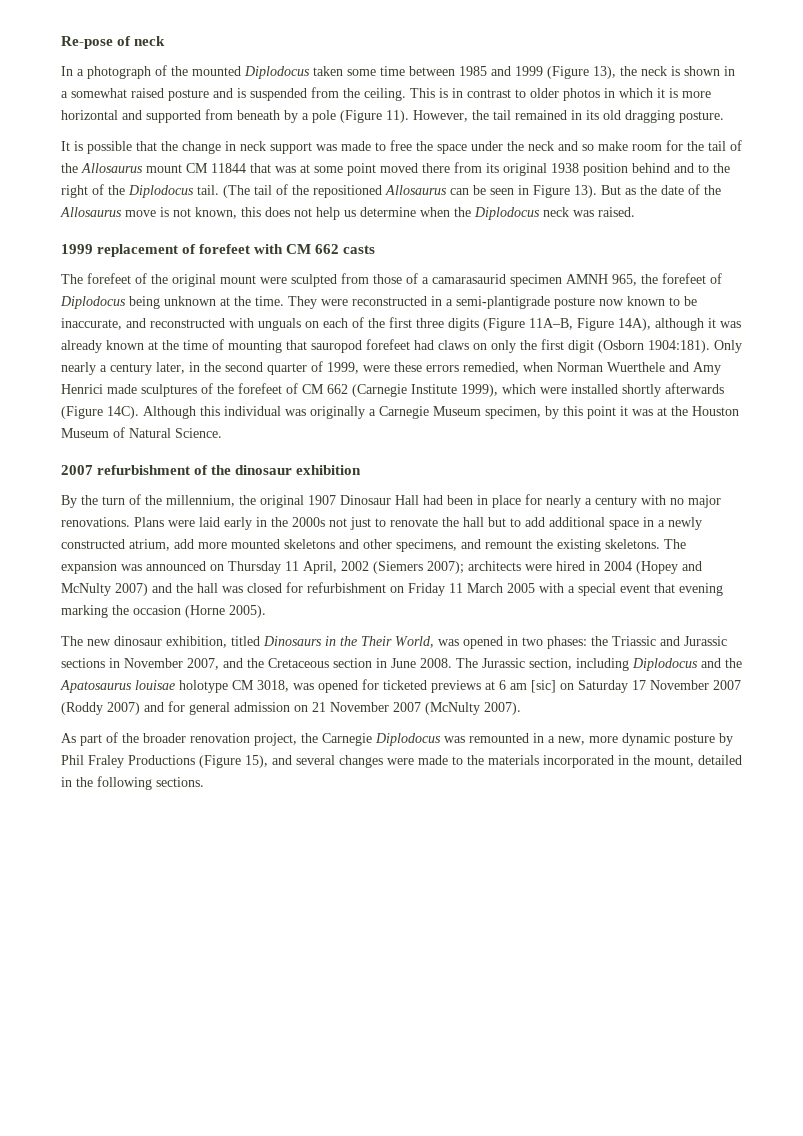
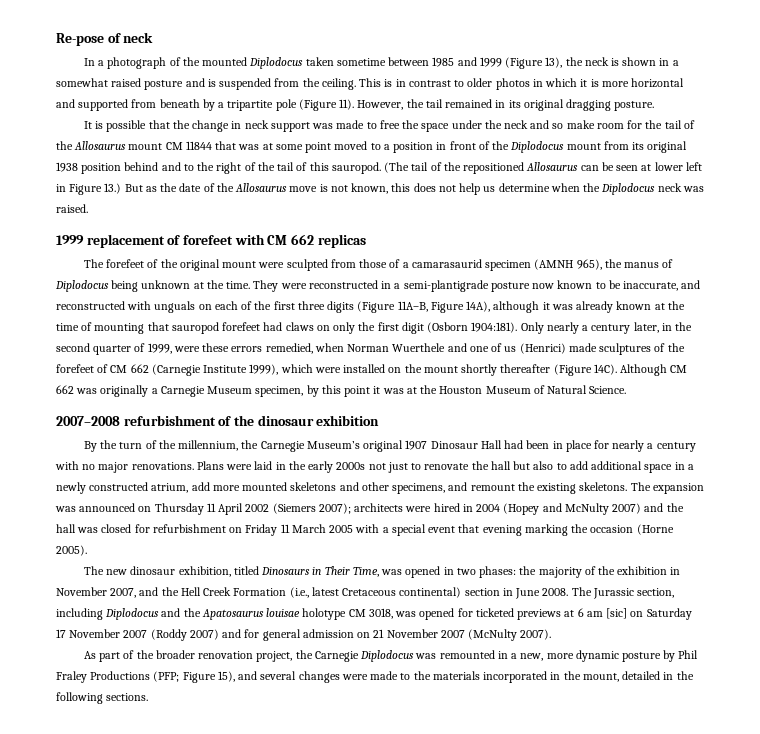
[347,66,405,76] some time -> [336,58,386,66] sometime
(309, 116) none -> [227,100,274,111] tripartite
[603,110,621,120] old -> [523,99,564,111] original
[422,163,450,173] there -> [370,141,601,153] to a position in front of the Diplodocus mount
[128,185,219,198] Diplodocus tail. -> [277,162,381,174] tail of this sauropod.
(514, 191) none -> [641,162,702,171] at lower left
[574,185,597,198] 13). -> [104,183,122,194] 13.)
[343,245,376,254] casts -> [317,234,366,248] replicas
[566,273,706,286] AMNH 965, the forefeet -> [534,259,659,270] (AMNH 965), the manus
[693,362,721,375] [61,384,103,394] Amy Henrici -> [469,343,566,354] one of us (Henrici)
[622,383,724,397] shortly afterwards -> [388,364,551,376] on the mount shortly thereafter
[200,406,281,416] this individual -> [670,365,688,373] [56,385,74,394] CM 662
[61,465,93,475] 2007 -> [56,416,120,426] 2007–2008
(256, 500) none -> [260,441,360,452] Carnegie Museum’s
[224,517,288,530] early in the -> [275,461,334,473] in the early
(506, 522) none -> [533,461,554,470] also
[303,561,337,574] April, -> [218,503,244,515] April
[340,636,434,648] the Their World, -> [324,566,379,577] Their Time,
[612,636,727,646] [61,658,105,668] Triassic and Jurassic sections -> [538,566,668,578] majority of the exhibition
[268,658,329,668] Cretaceous -> [180,587,462,598] Hell Creek Formation (i.e., latest Cretaceous continental)
[199,755,241,768] (Figure -> [153,671,216,683] (PFP; Figure

